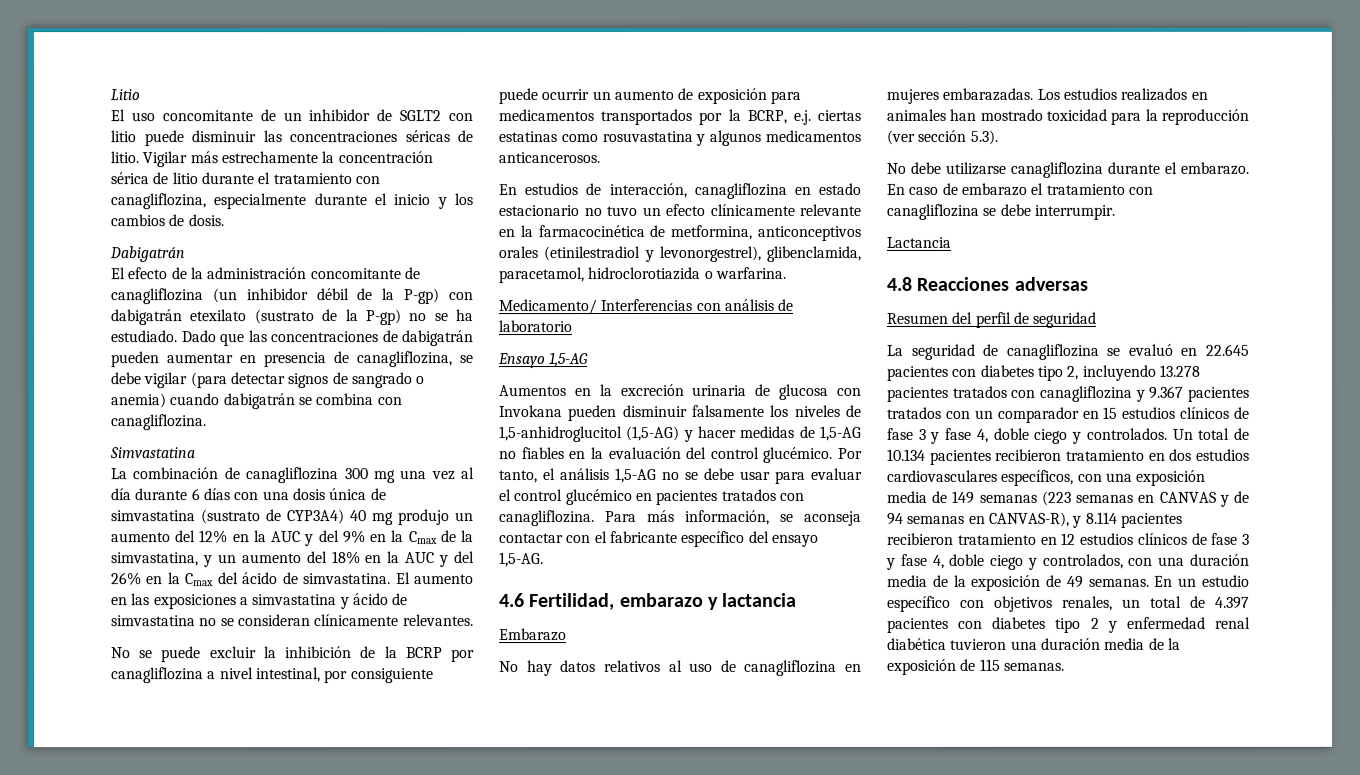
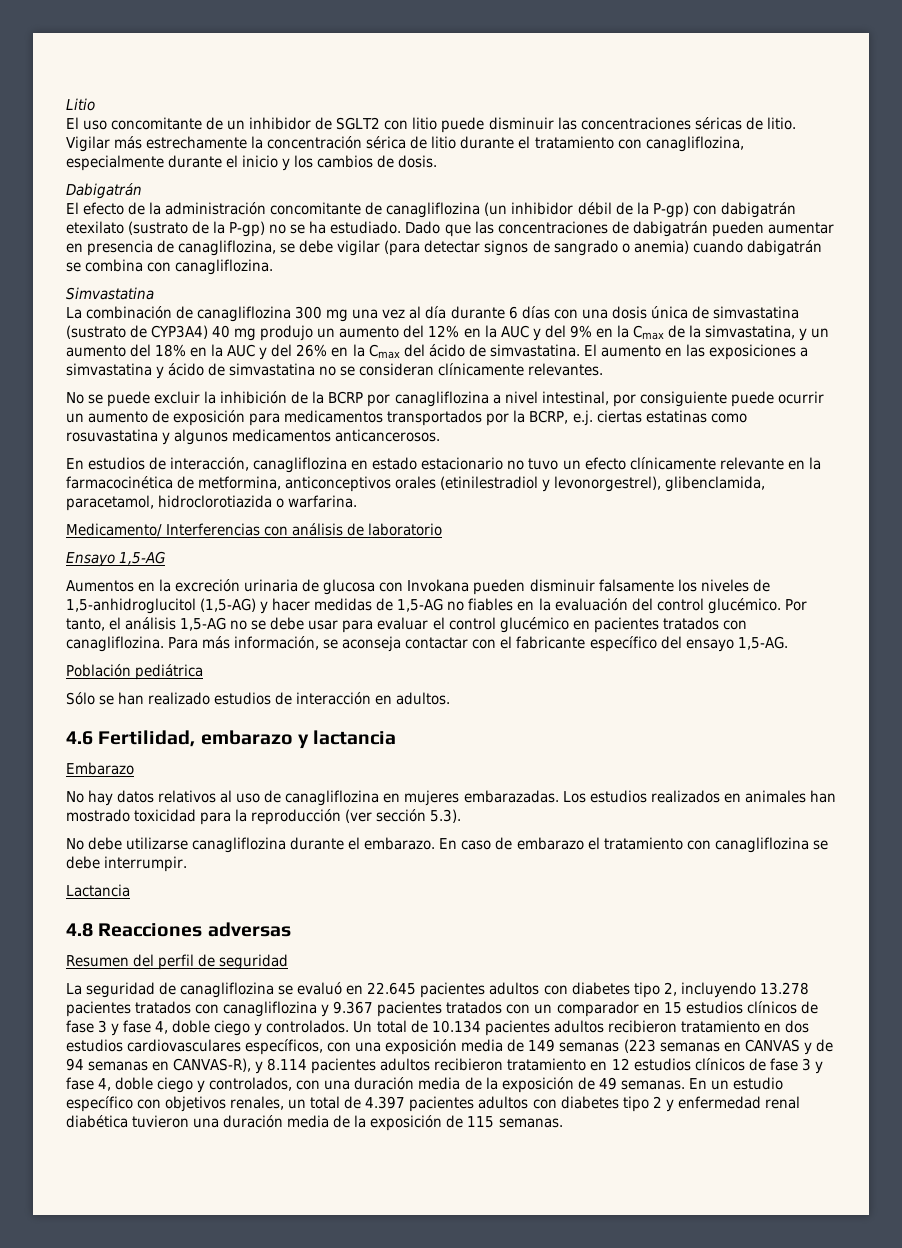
(544, 560) none -> [66,664,204,680] [66,692,451,705] // Población pediátrica // Sólo se han realizado estudios de interacción en adultos.
(948, 373) none -> [489,982,540,995] adultos
(992, 457) none -> [553,1020,604,1033] adultos
(1183, 520) none -> [380,1058,431,1071] adultos
(949, 625) none -> [478,1096,529,1109] adultos

